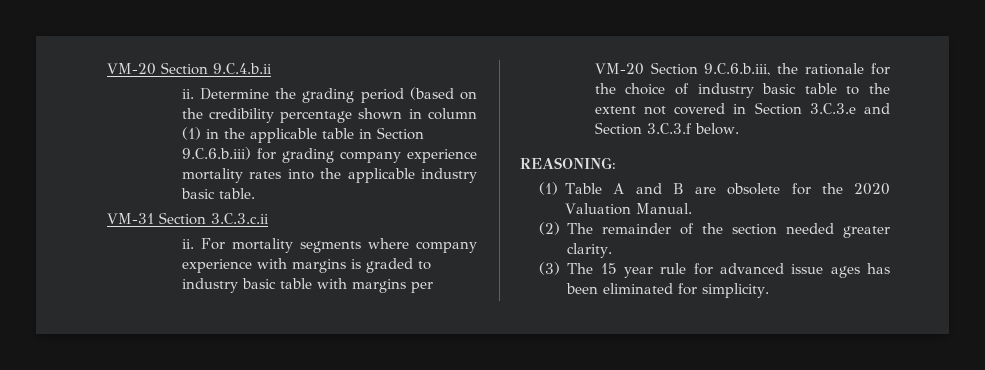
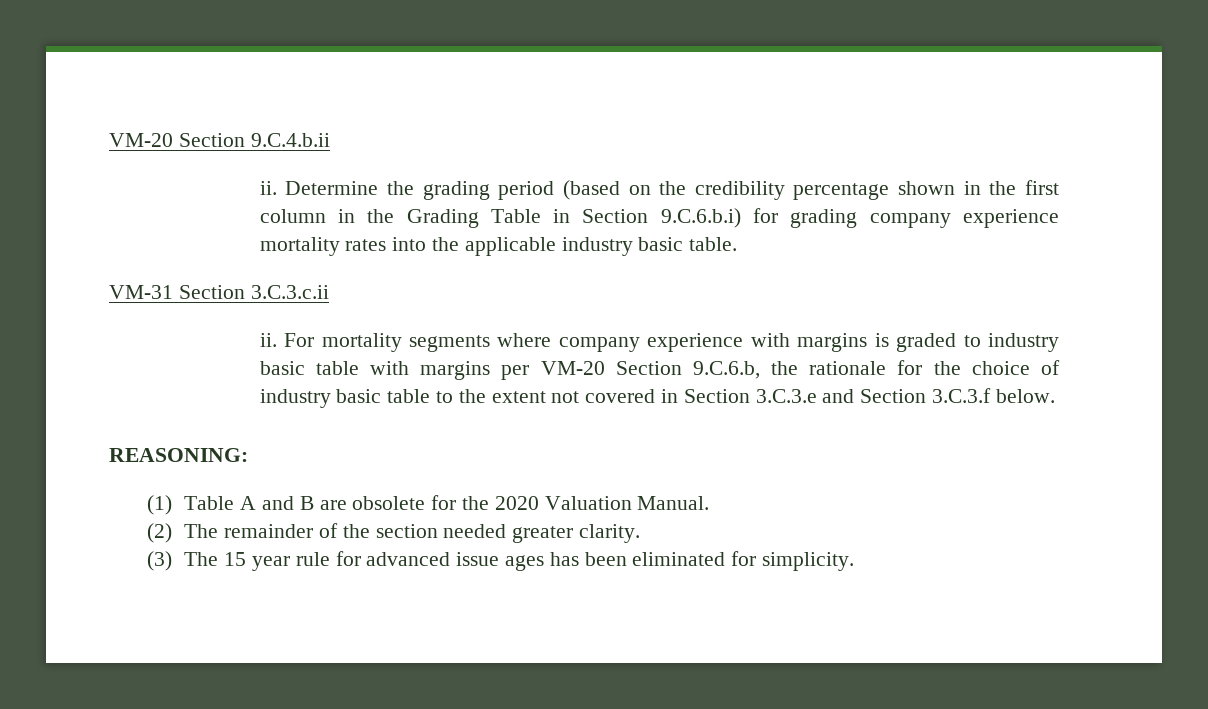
[428,108,477,120] [181,127,424,143] [181,147,251,160] column (1) in the applicable table in Section 9.C.6.b.iii) -> [989,180,1059,195] [259,208,741,228] the first column in the Grading Table in Section 9.C.6.b.i)
[704,63,771,76] 9.C.6.b.iii, -> [692,361,760,379] 9.C.6.b,

